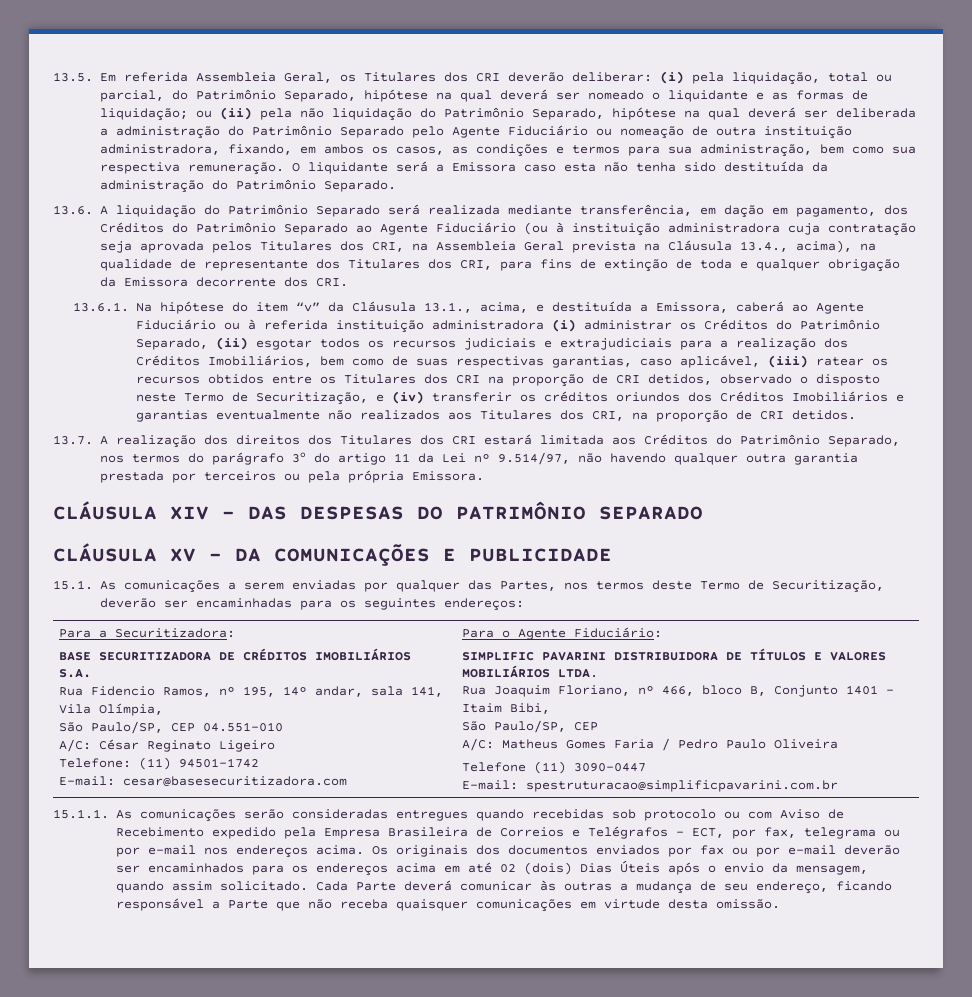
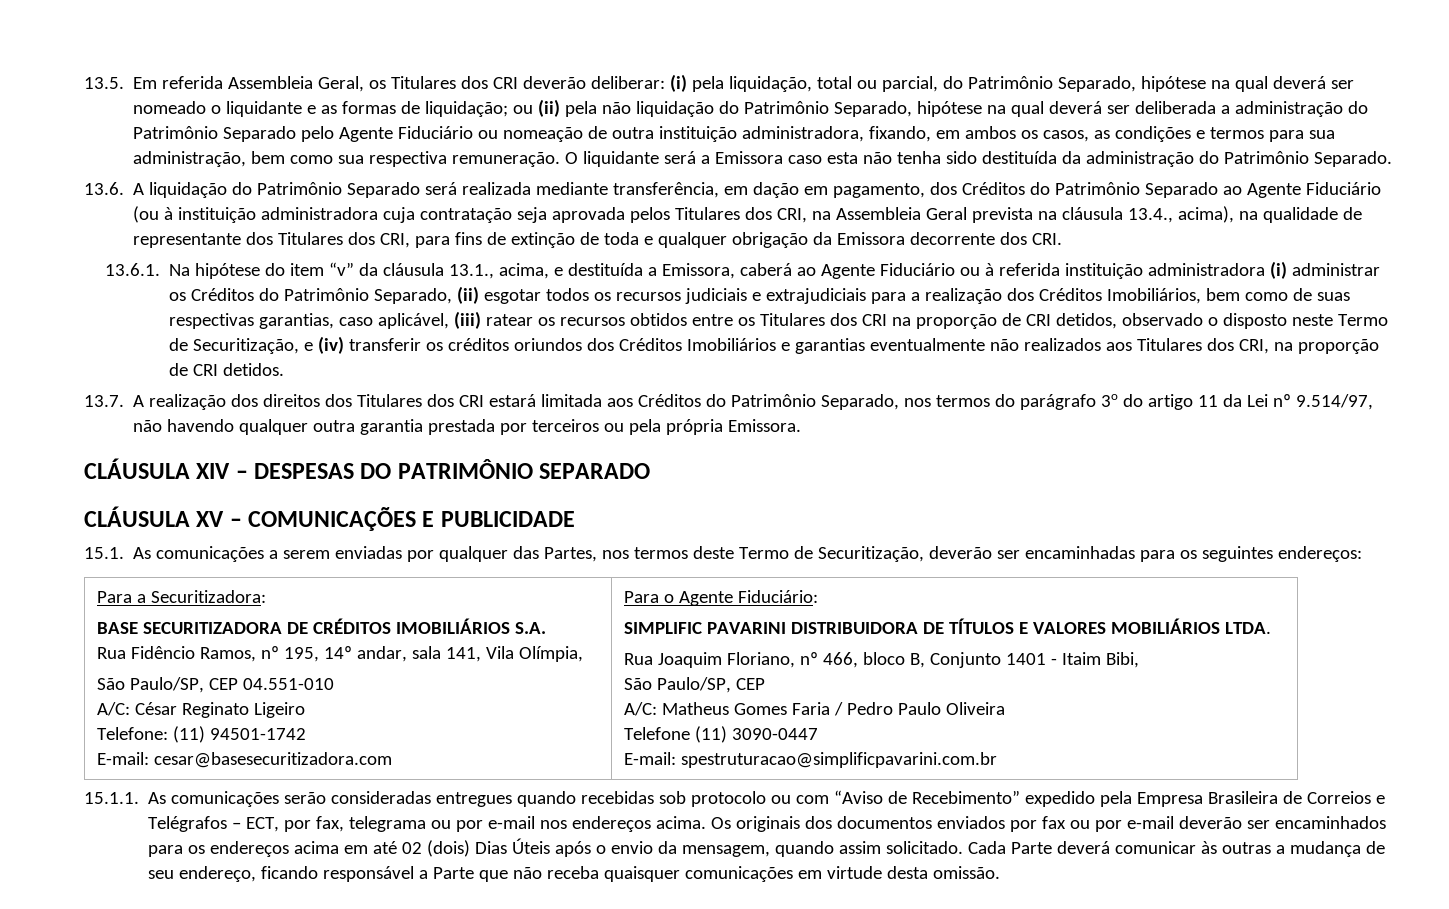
[667,240,732,251] Cláusula -> [1062,207,1124,220] cláusula
[351,301,416,312] Cláusula -> [383,263,445,276] cláusula
[248,506,287,520] DAS -> (248, 474) none
[235,548,261,562] DA -> (242, 522) none
[91,686,156,696] Fidencio -> [131,646,196,659] Fidêncio
[779,809,844,819] [115,827,204,837] Aviso de Recebimento -> [834,790,1021,804] “Aviso de Recebimento”

